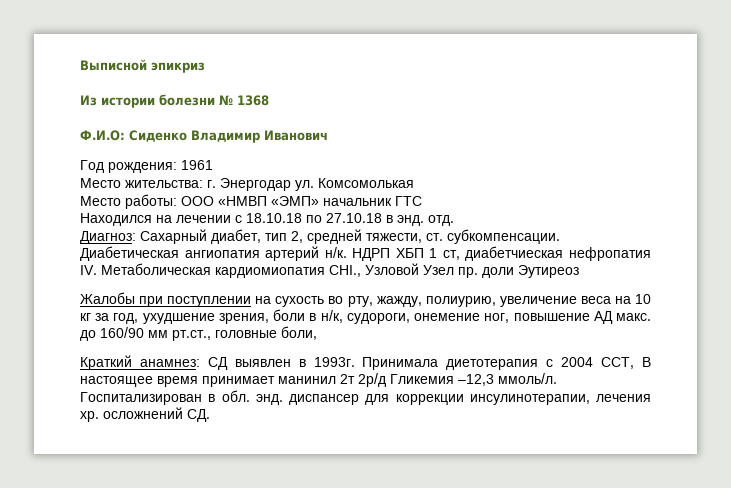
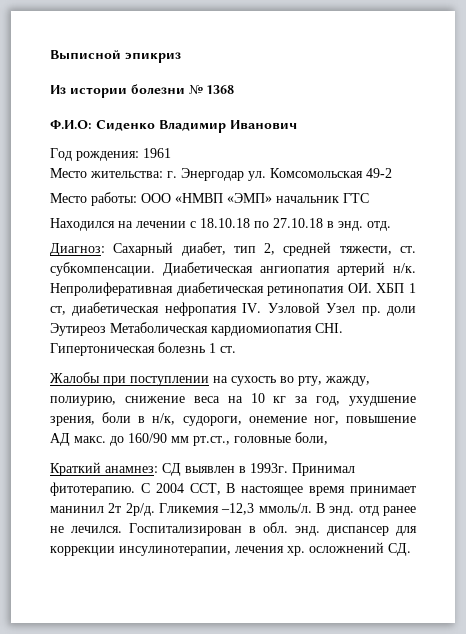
[318,178,414,188] Комсомолькая -> [270,168,392,178] Комсомольская 49-2
[352,248,391,261] НДРП -> [50,282,372,296] Непролиферативная диабетическая ретинопатия ОИ.
[465,246,564,261] диабетчиеская -> [72,302,160,316] диабетическая
[101,263,361,278] Метаболическая кардиомиопатия СНI., -> (262, 308) none
(579, 271) none -> [110,322,343,336] [50,342,236,356] Метаболическая кардиомиопатия СНI. Гипертоническая болезнь 1 ст.
[499,296,577,307] увеличение -> [124,396,185,403] снижение
[362,357,554,370] Принимала диетотерапия с -> [292,463,355,476] [50,482,150,496] Принимал фитотерапию. С
[358,373,386,387] 2р/д -> [125,503,155,516] 2р/д.
(557, 378) none -> [316,503,416,516] [50,526,122,533] В энд. отд ранее не лечился.

